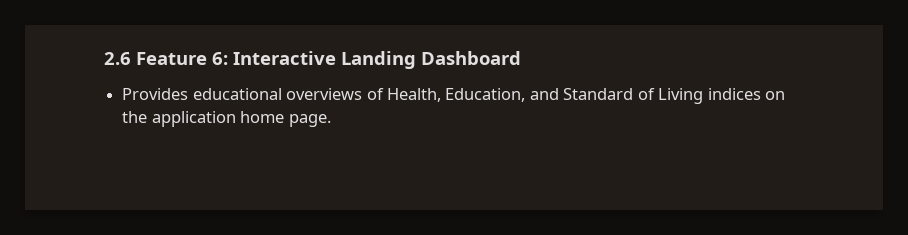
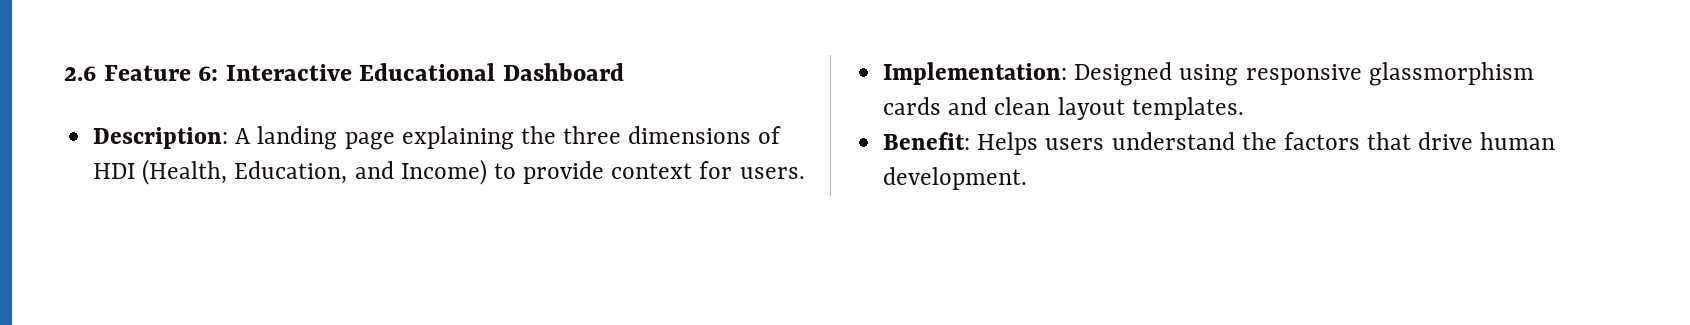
[341,51,416,69] Landing -> [359,63,496,81] Educational
[122,88,786,104] [122,111,331,127] Provides educational overviews of Health, Education, and Standard of Living indices on the application home page. -> [93,126,782,150] [93,159,805,185] [883,62,1534,86] [883,97,1244,120] [883,132,1556,155] [883,167,1028,190] Description: A landing page explaining the three dimensions of HDI (Health, Education, and Income) to provide context for users. // Implementation: Designed using responsive glassmorphism cards and clean layout templates. // Benefit: Helps users understand the factors that drive human development.

